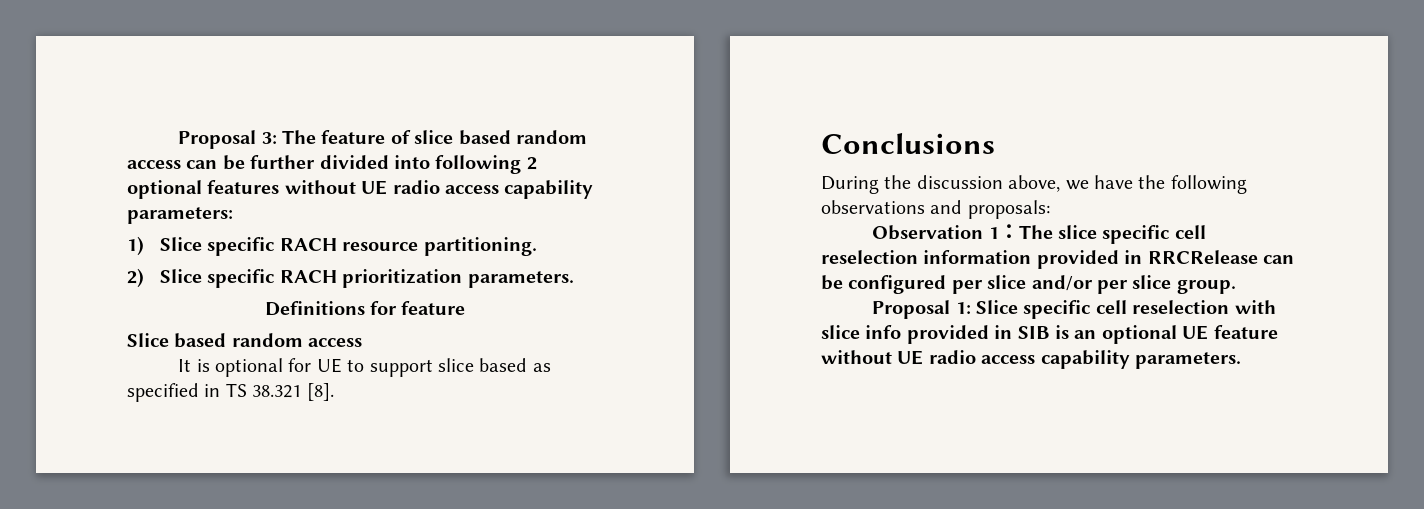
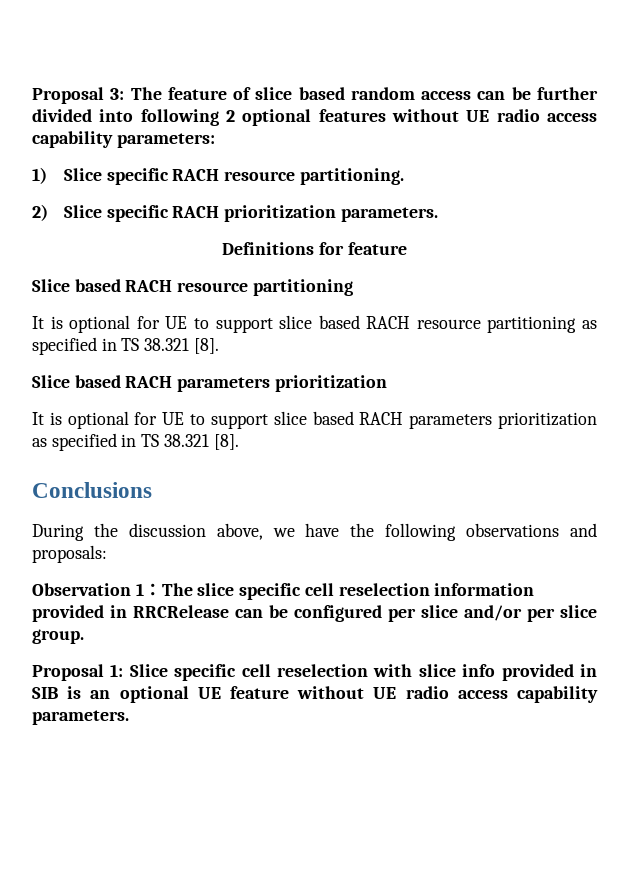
[231,333,363,347] [178,358,528,377] random access // It is optional for UE to support slice based -> [125,279,353,296] [32,315,597,333] [32,337,219,355] [32,375,387,392] [32,411,597,429] RACH resource partitioning // It is optional for UE to support slice based RACH resource partitioning as specified in TS 38.321 [8]. // Slice based RACH parameters prioritization // It is optional for UE to support slice based RACH parameters prioritization

